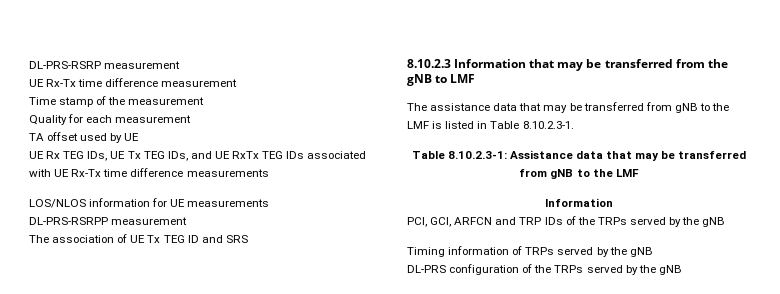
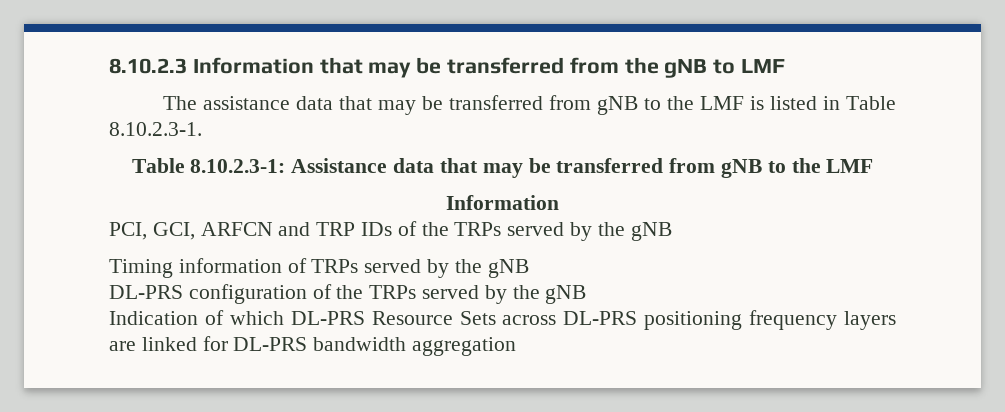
[29,61,181,69] [29,78,238,87] [29,96,205,107] [29,114,192,125] [29,132,140,143] [29,151,367,161] [29,168,269,177] [29,198,270,208] [29,217,188,225] [29,234,248,243] DL-PRS-RSRP measurement // UE Rx-Tx time difference measurement // Time stamp of the measurement // Quality for each measurement // TA offset used by UE // UE Rx TEG IDs, UE Tx TEG IDs, and UE RxTx TEG IDs associated with UE Rx-Tx time difference measurements // LOS/NLOS information for UE measurements // DL-PRS-RSRPP measurement // The association of UE Tx TEG ID and SRS // -> (109, 66) none
(682, 270) none -> [109,310,896,330] [109,336,517,356] // Indication of which DL-PRS Resource Sets across DL-PRS positioning frequency layers are linked for DL-PRS bandwidth aggregation

